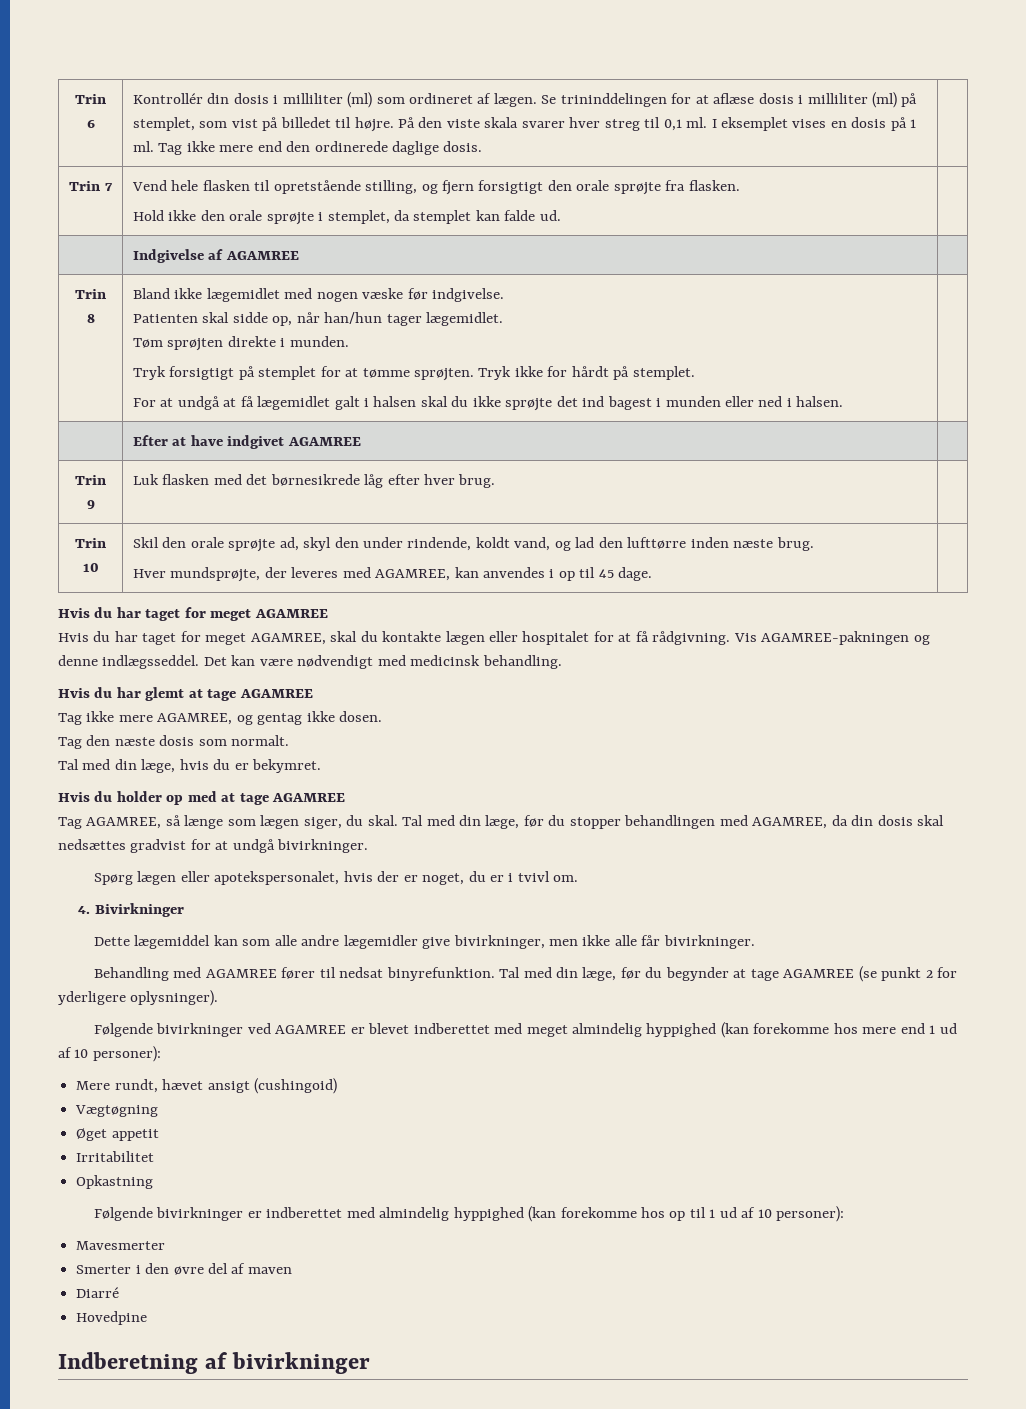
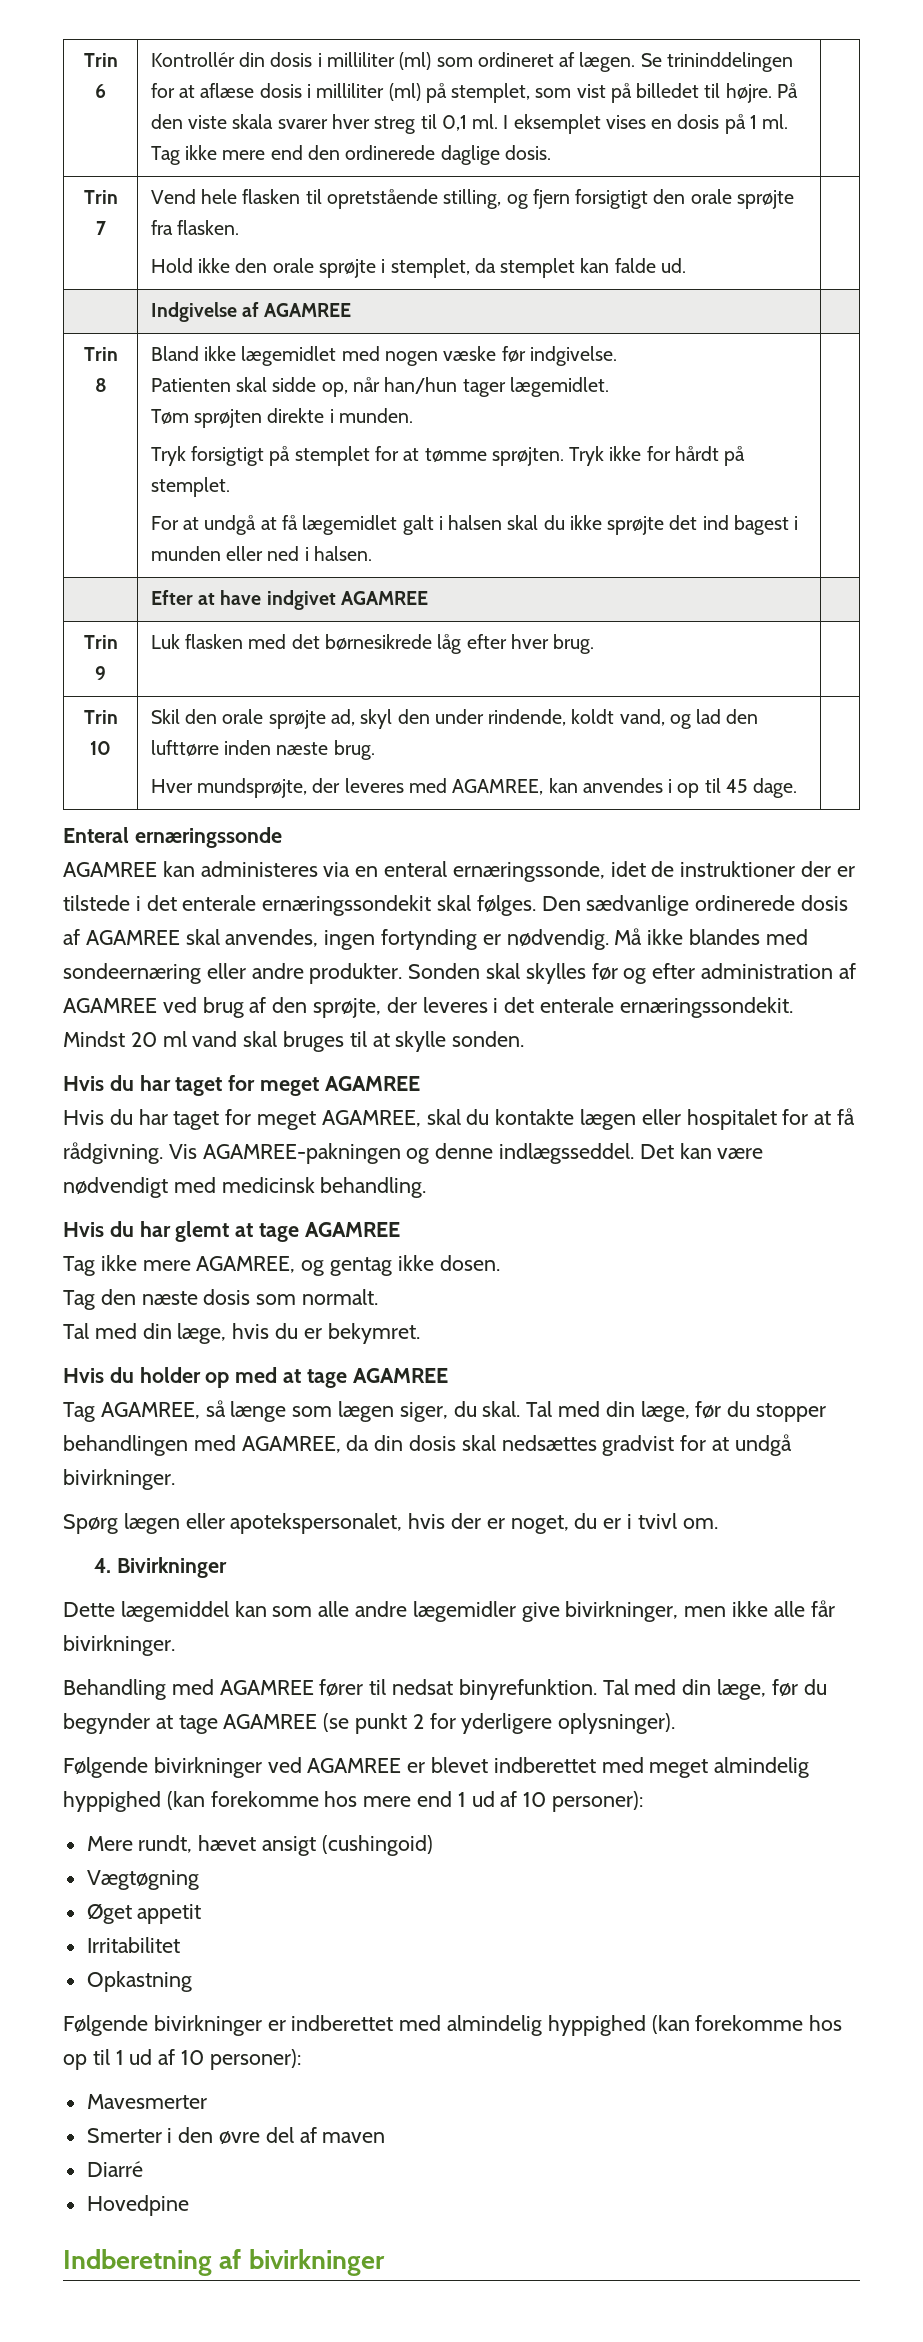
(653, 574) none -> [63,827,282,848] [63,861,855,882] [63,895,849,916] [63,928,808,950] [63,963,856,984] [63,997,793,1018] [63,1031,525,1052] // Enteral ernæringssonde // AGAMREE kan administeres via en enteral ernæringssonde, idet de instruktioner der er tilstede i det enterale ernæringssondekit skal følges. Den sædvanlige ordinerede dosis af AGAMREE skal anvendes, ingen fortynding er nødvendig. Må ikke blandes med sondeernæring eller andre produkter. Sonden skal skylles før og efter administration af AGAMREE ved brug af den sprøjte, der leveres i det enterale ernæringssondekit. Mindst 20 ml vand skal bruges til at skylle sonden.

